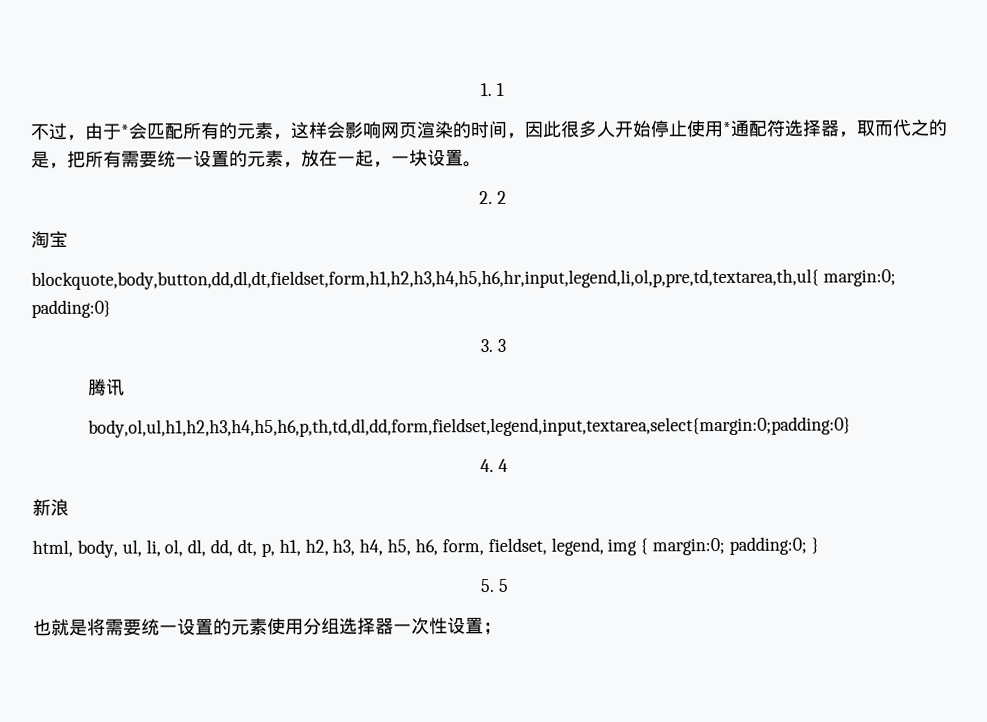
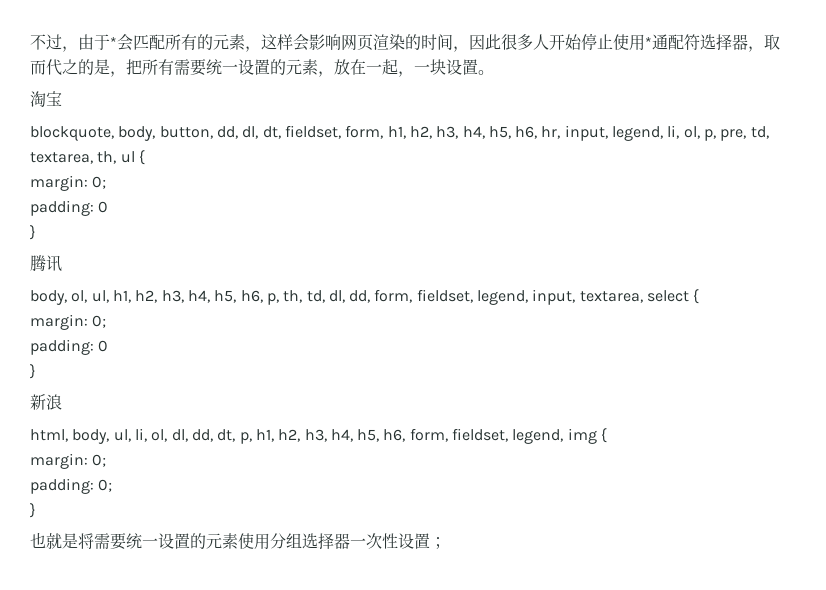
[480,82,504,97] 1. 1 // -> (30, 42) none
[479,190,507,205] // 2. 2 -> (494, 72) none
[31,268,896,291] [31,299,111,319] [480,338,506,353] [87,378,125,396] [87,416,851,438] [480,458,508,473] blockquote,body,button,dd,dl,dt,fieldset,form,h1,h2,h3,h4,h5,h6,hr,input,legend,li,ol,p,pre,td,textarea,th,ul{ margin:0; padding:0} // 3. 3 // 腾讯 // body,ol,ul,h1,h2,h3,h4,h5,h6,p,th,td,dl,dd,form,fieldset,legend,input,textarea,select{margin:0;padding:0} // 4. 4 -> [30,125,769,141] [30,150,145,165] [30,175,107,191] [30,200,109,216] [30,225,36,240] [30,255,62,271] [30,289,700,305] [30,314,107,330] [30,339,109,355] [30,364,36,379] blockquote, body, button, dd, dl, dt, fieldset, form, h1, h2, h3, h4, h5, h6, hr, input, legend, li, ol, p, pre, td, textarea, th, ul { // margin: 0; // padding: 0 // } // 腾讯 // body, ol, ul, h1, h2, h3, h4, h5, h6, p, th, td, dl, dd, form, fieldset, legend, input, textarea, select { // margin: 0; // padding: 0 // }
[652,536,819,556] [480,578,509,593] margin:0; padding:0; } // 5. 5 -> [30,453,107,469] [30,478,113,494] [30,503,36,518] // margin: 0; // padding: 0; // }

